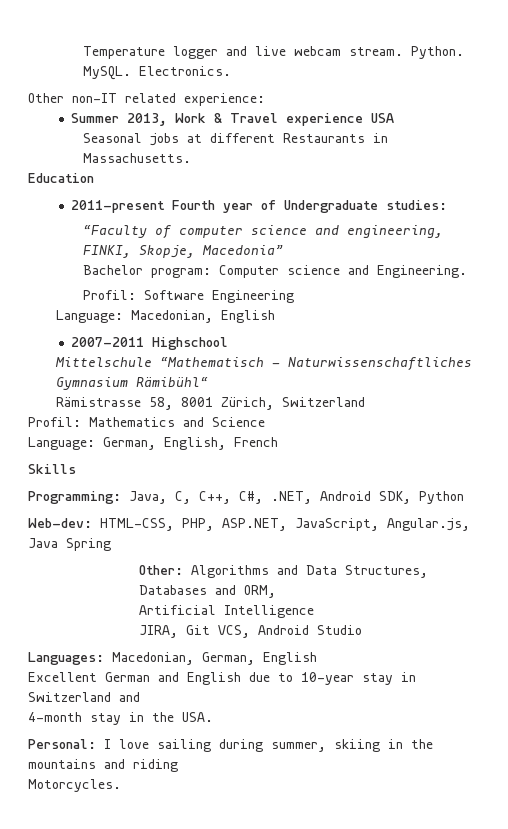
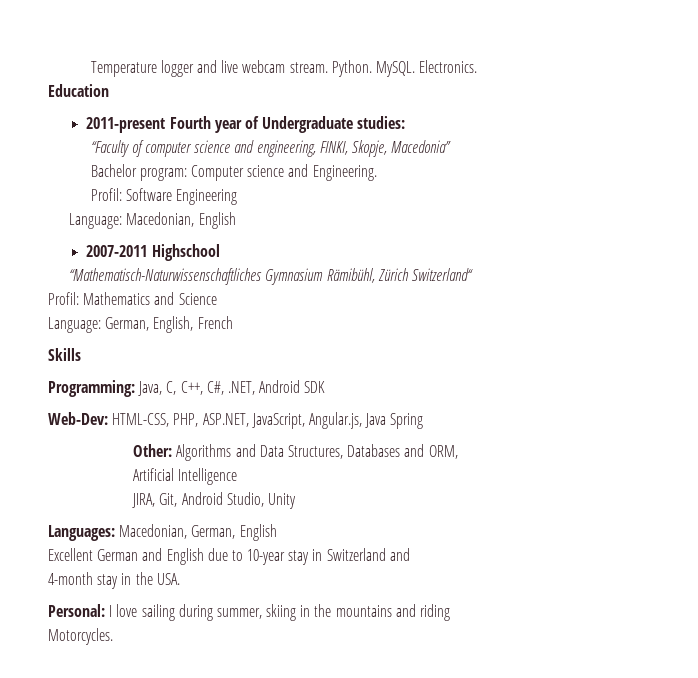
[28,93,265,106] [71,113,395,126] [83,133,389,146] [83,153,192,163] // Other non-IT related experience: // Summer 2013, Work & Travel experience USA // Seasonal jobs at different Restaurants in Massachusetts. -> (478, 66) none
[54,357,472,371] [55,377,208,390] [55,397,365,410] Mittelschule “Mathematisch - Naturwissenschaftliches Gymnasium Rämibühl“ // Rämistrasse 58, 8001 Zürich, Switzerland -> [69,268,474,285] “Mathematisch-Naturwissenschaftliches Gymnasium Rämibühl, Zürich Switzerland“
[379,491,464,504] [28,518,92,528] SDK, Python // Web-dev: -> [304,381,326,393] [48,412,108,425] SDK // Web-Dev:
[185,625,362,638] Git VCS, Android Studio -> [159,492,296,509] Git, Android Studio, Unity

